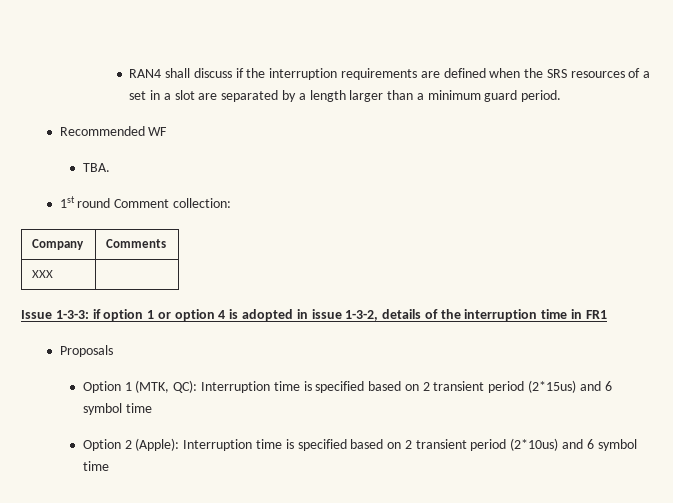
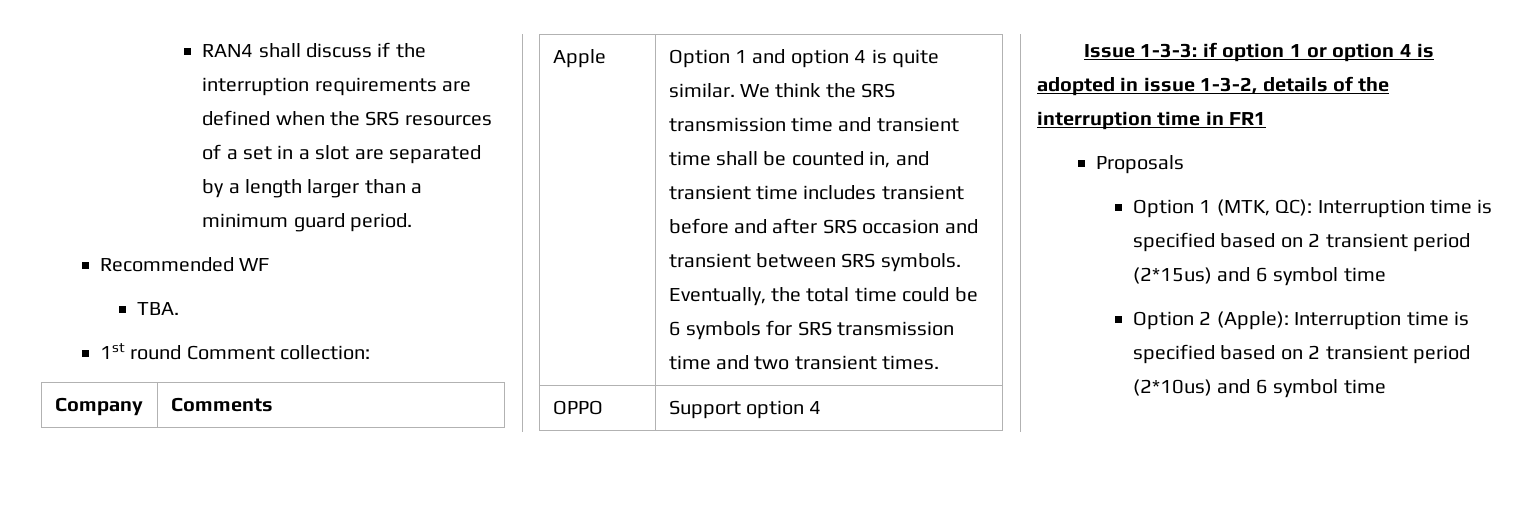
[32,270,54,278] XXX | -> [552,49,606,68] [668,49,940,68] [668,83,896,98] [668,117,959,132] [668,151,929,168] [668,185,964,200] [668,218,978,234] [668,253,961,272] [668,287,978,306] [668,320,955,340] [668,355,940,370] [552,400,603,415] [668,400,822,419] Apple | Option 1 and option 4 is quite similar. We think the SRS transmission time and transient time shall be counted in, and transient time includes transient before and after SRS occasion and transient between SRS symbols. Eventually, the total time could be 6 symbols for SRS transmission time and two transient times. // OPPO | Support option 4

